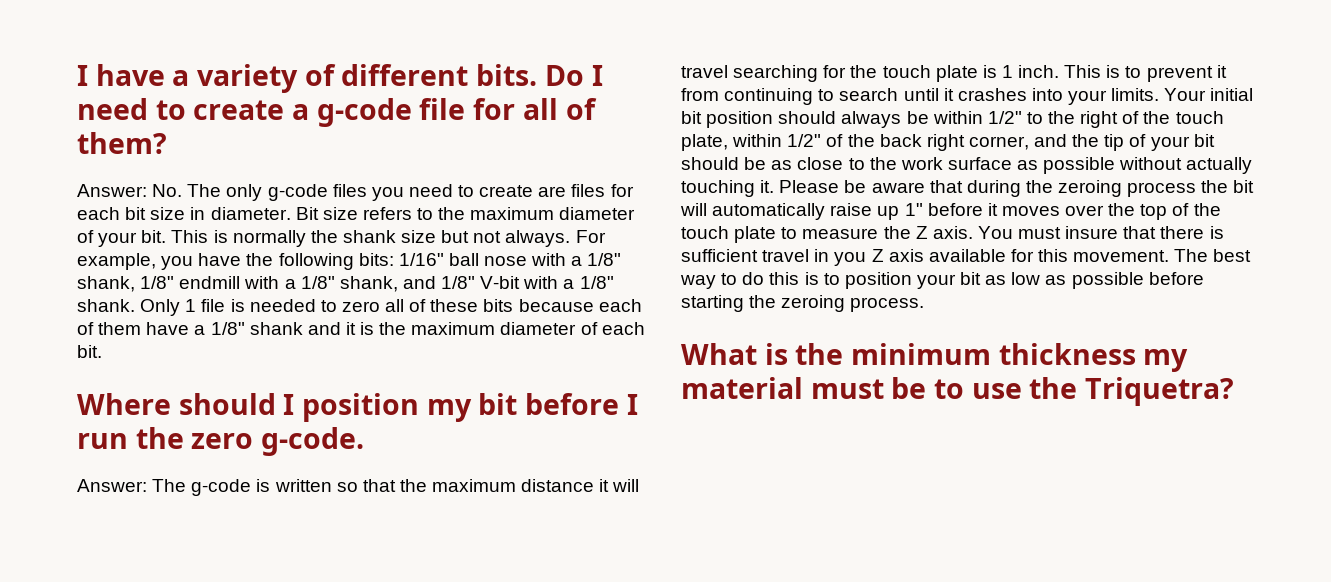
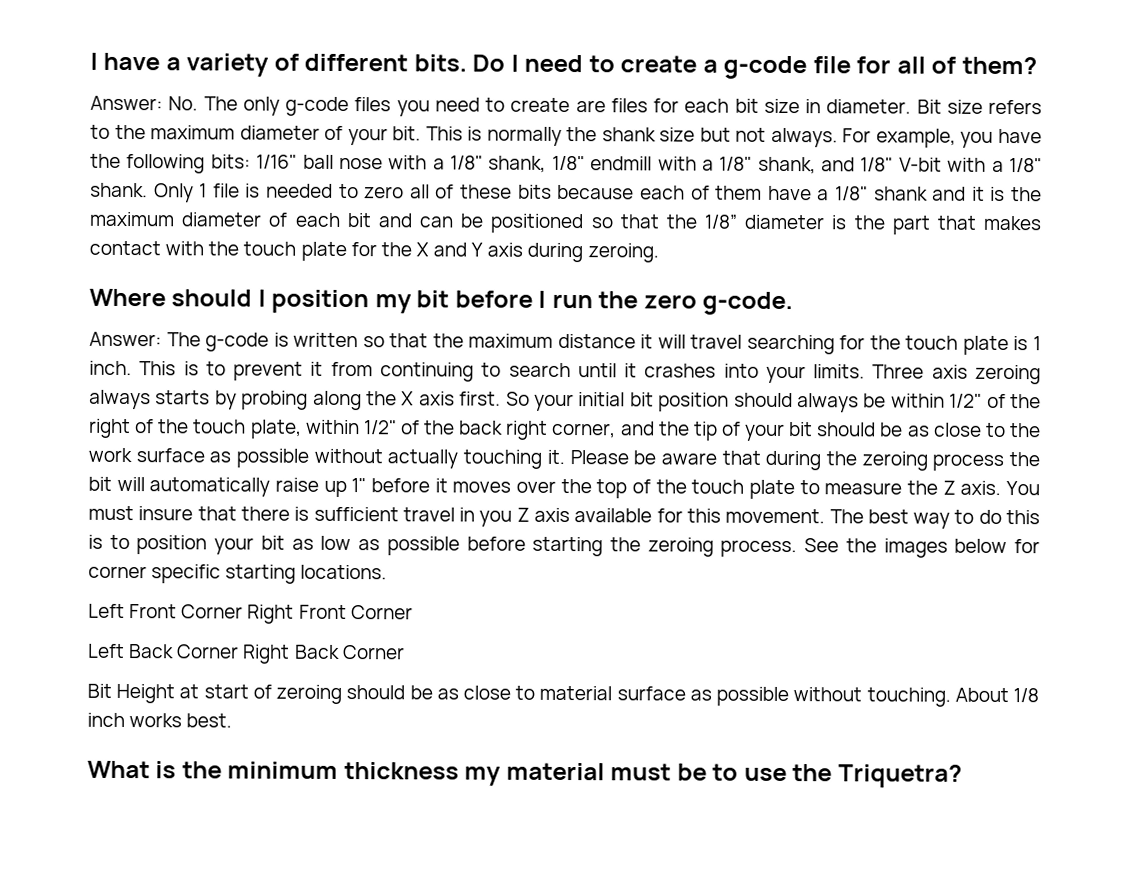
[77,345,102,358] bit. -> [346,213,1042,235] [89,240,659,263] bit and can be positioned so that the 1/8” diameter is the part that makes contact with the touch plate for the X and Y axis during zeroing.
[1164,88,1207,101] Your -> [872,364,1042,385] [89,389,574,412] Three axis zeroing always starts by probing along the X axis first. So your
[1026,112,1043,124] to -> [986,393,1006,408] of
(925, 304) none -> [804,538,1040,558] [88,564,388,584] [88,603,413,624] [87,643,405,664] [87,683,1039,707] [87,712,233,728] See the images below for corner specific starting locations. // Left Front Corner Right Front Corner // Left Back Corner Right Back Corner // Bit Height at start of zeroing should be as close to material surface as possible without touching. About 1/8 inch works best.

